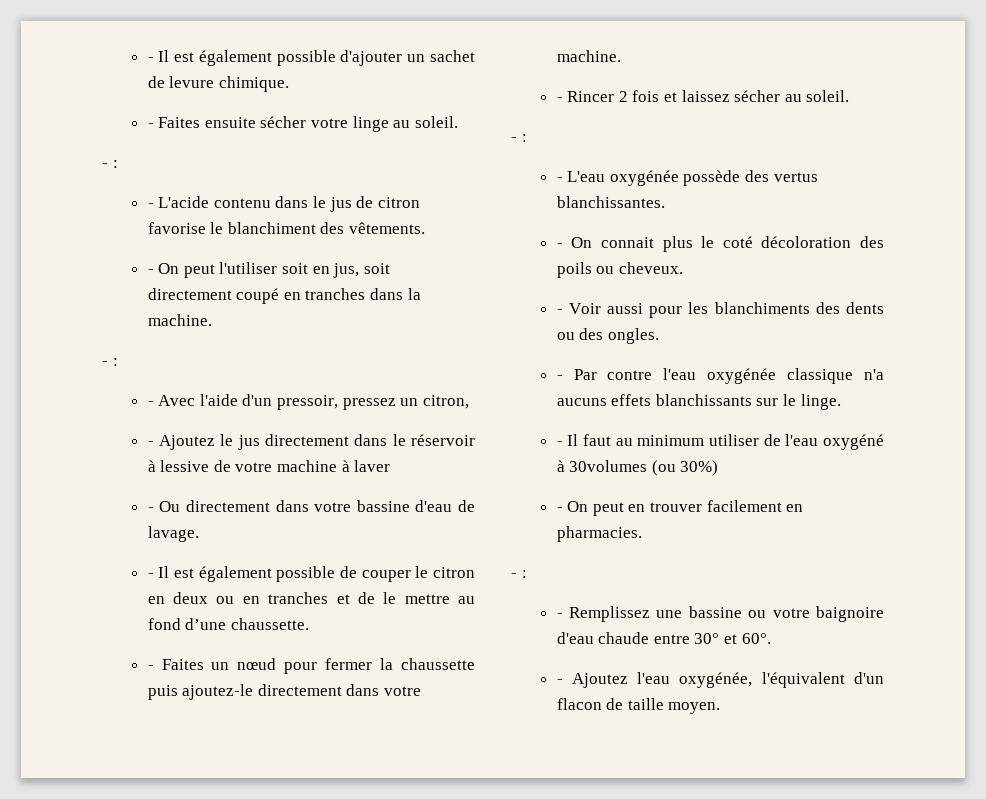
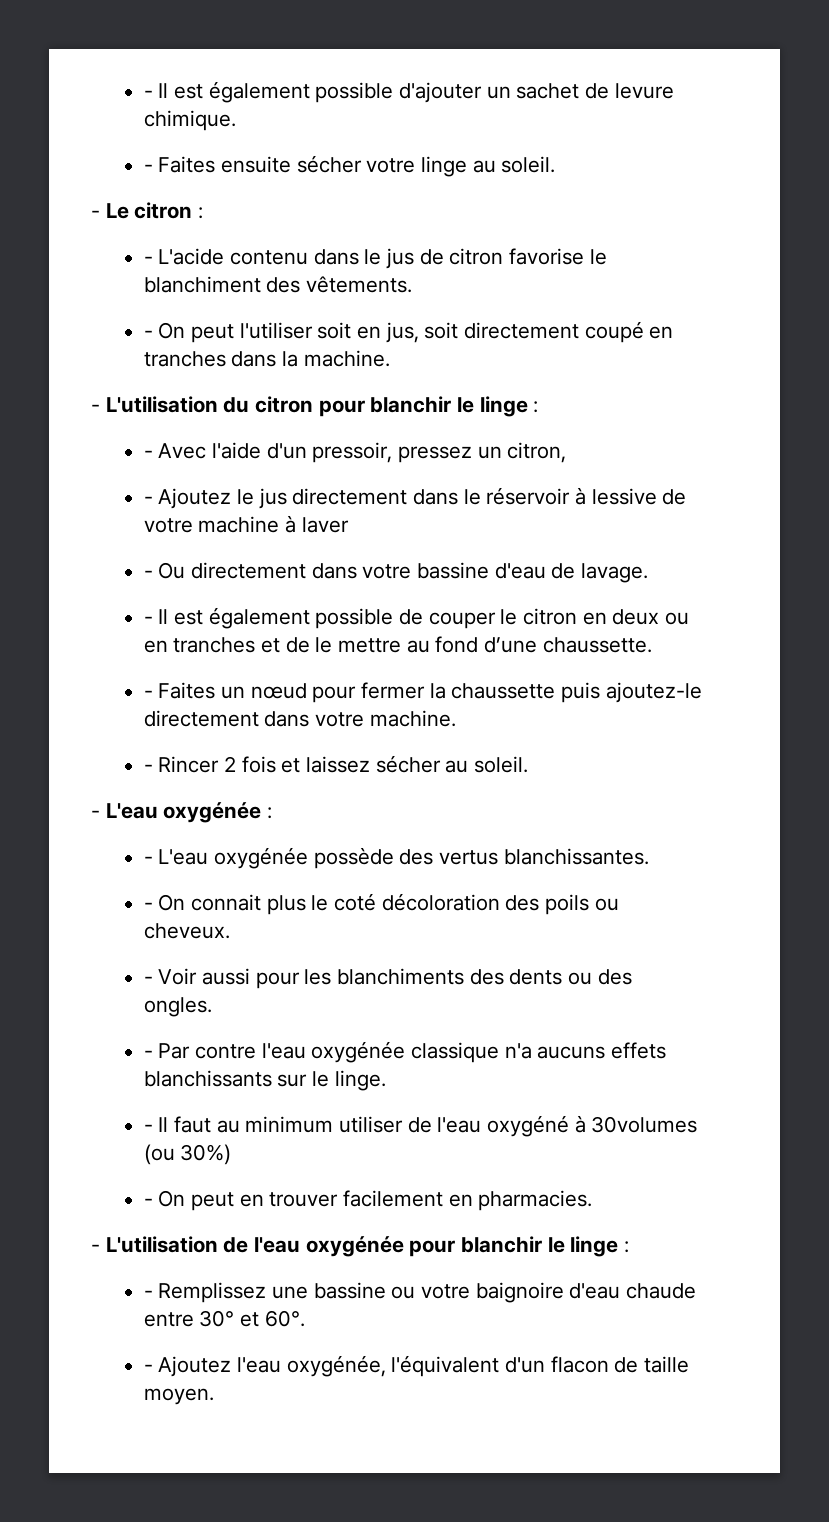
(108, 165) none -> [105,202,193,219] Le citron
(108, 363) none -> [105,396,528,417] L'utilisation du citron pour blanchir le linge
(517, 139) none -> [105,802,262,823] L'eau oxygénée
(517, 575) none -> [105,1236,619,1257] L'utilisation de l'eau oxygénée pour blanchir le linge

